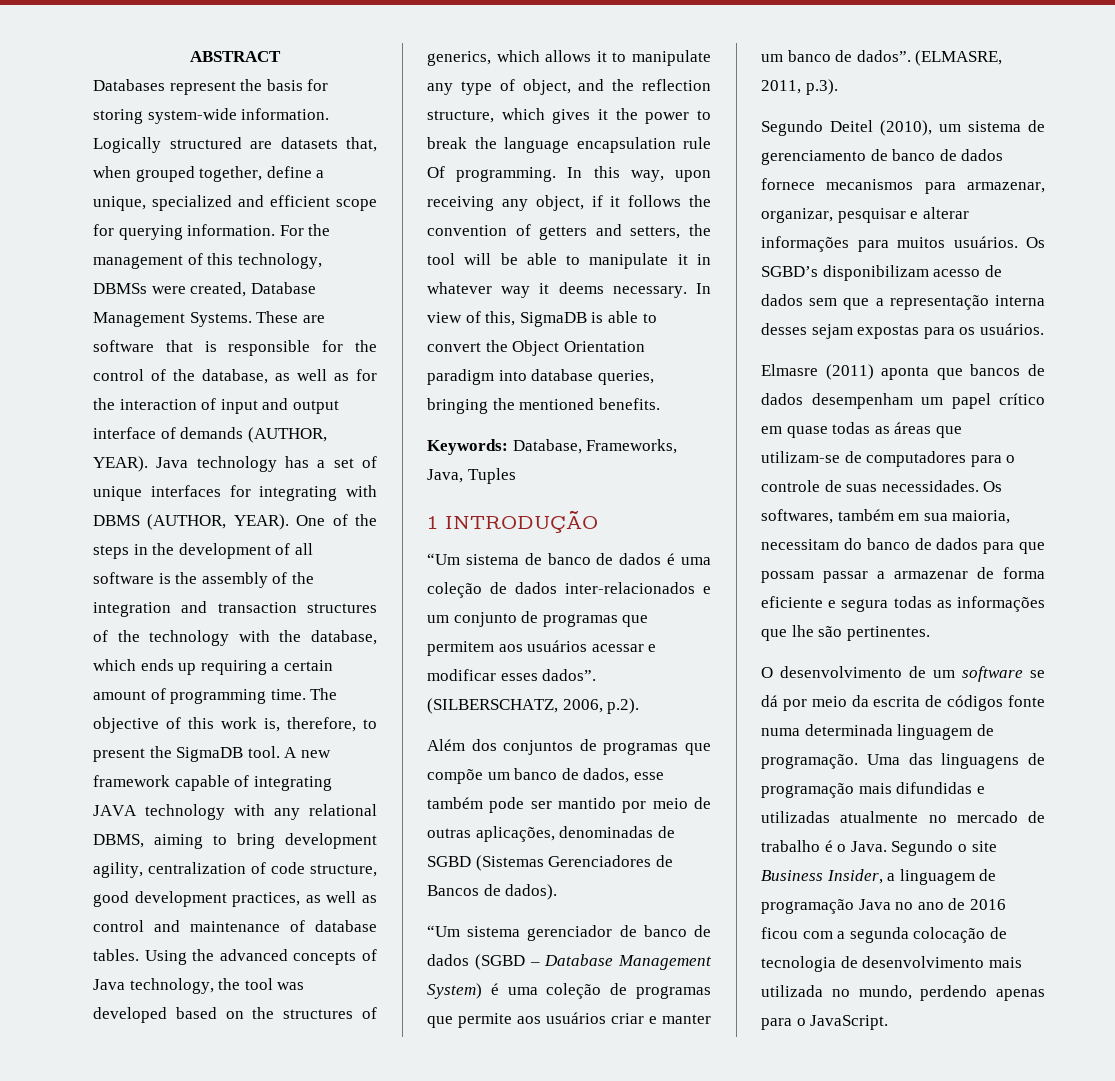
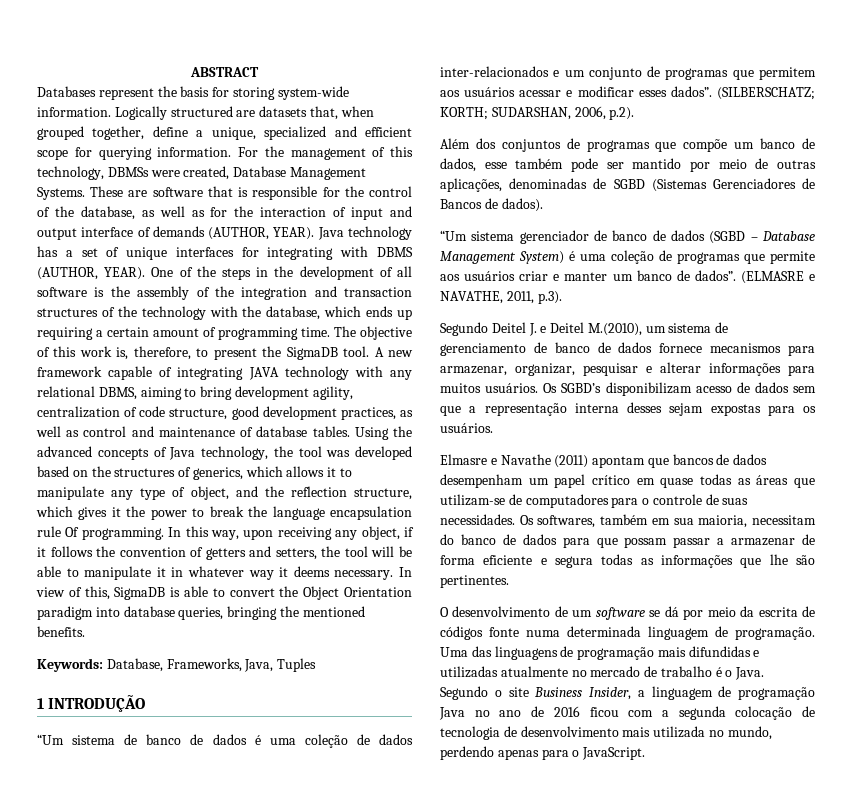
[427,698,558,714] (SILBERSCHATZ, -> [717,87,815,100] [440,107,571,120] (SILBERSCHATZ; KORTH; SUDARSHAN,
[915,50,1003,66] (ELMASRE, -> [740,271,815,284] [440,291,503,304] (ELMASRE e NAVATHE,
[880,120,932,136] (2010), -> [528,322,642,336] J. e Deitel M.(2010),
[825,364,930,380] (2011) aponta -> [490,454,646,468] e Navathe (2011) apontam

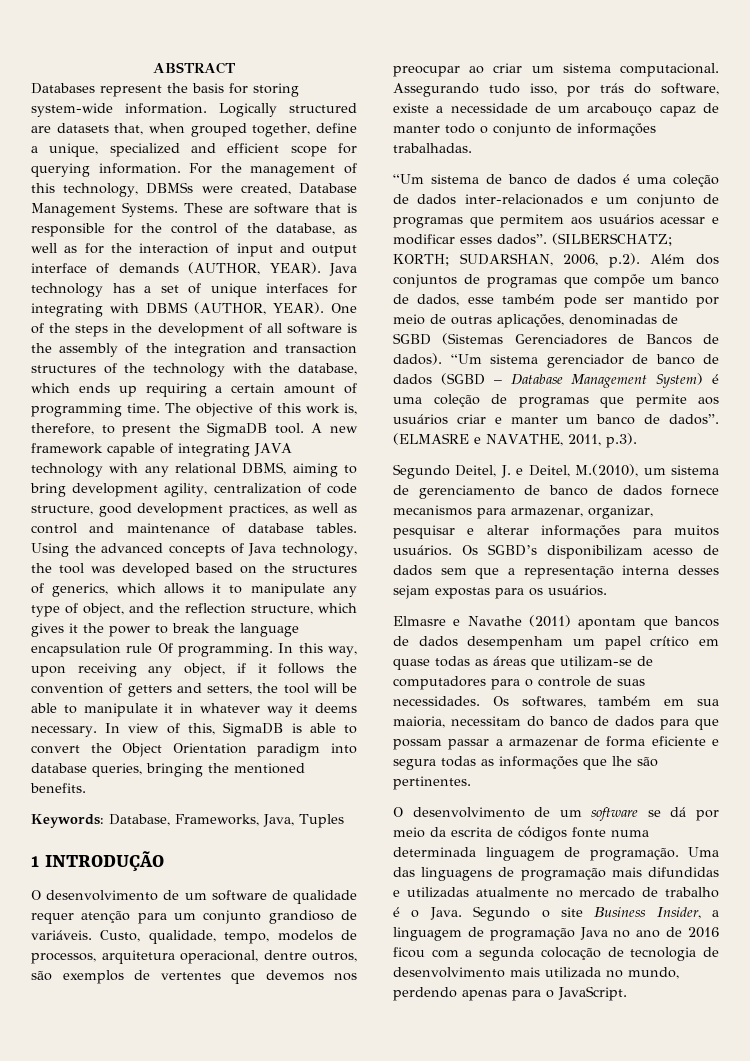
(146, 703) none -> [31,890,357,904] [31,910,358,924] [31,930,357,944] [31,950,357,964] [31,970,357,984] [393,63,719,77] [393,83,719,97] [393,103,719,117] [393,123,656,137] [393,143,472,153] // O desenvolvimento de um software de qualidade requer atenção para um conjunto grandioso de variáveis. Custo, qualidade, tempo, modelos de processos, arquitetura operacional, dentre outros, são exemplos de vertentes que devemos nos preocupar ao criar um sistema computacional. Assegurando tudo isso, por trás do software, existe a necessidade de um arcabouço capaz de manter todo o conjunto de informações trabalhadas.
(635, 113) // -> (640, 260) none
(543, 205) // -> (442, 359) none
[491,322,526,333] Deitel -> [455,465,497,477] Deitel,
[550,322,585,333] Deitel -> [528,465,570,477] Deitel,

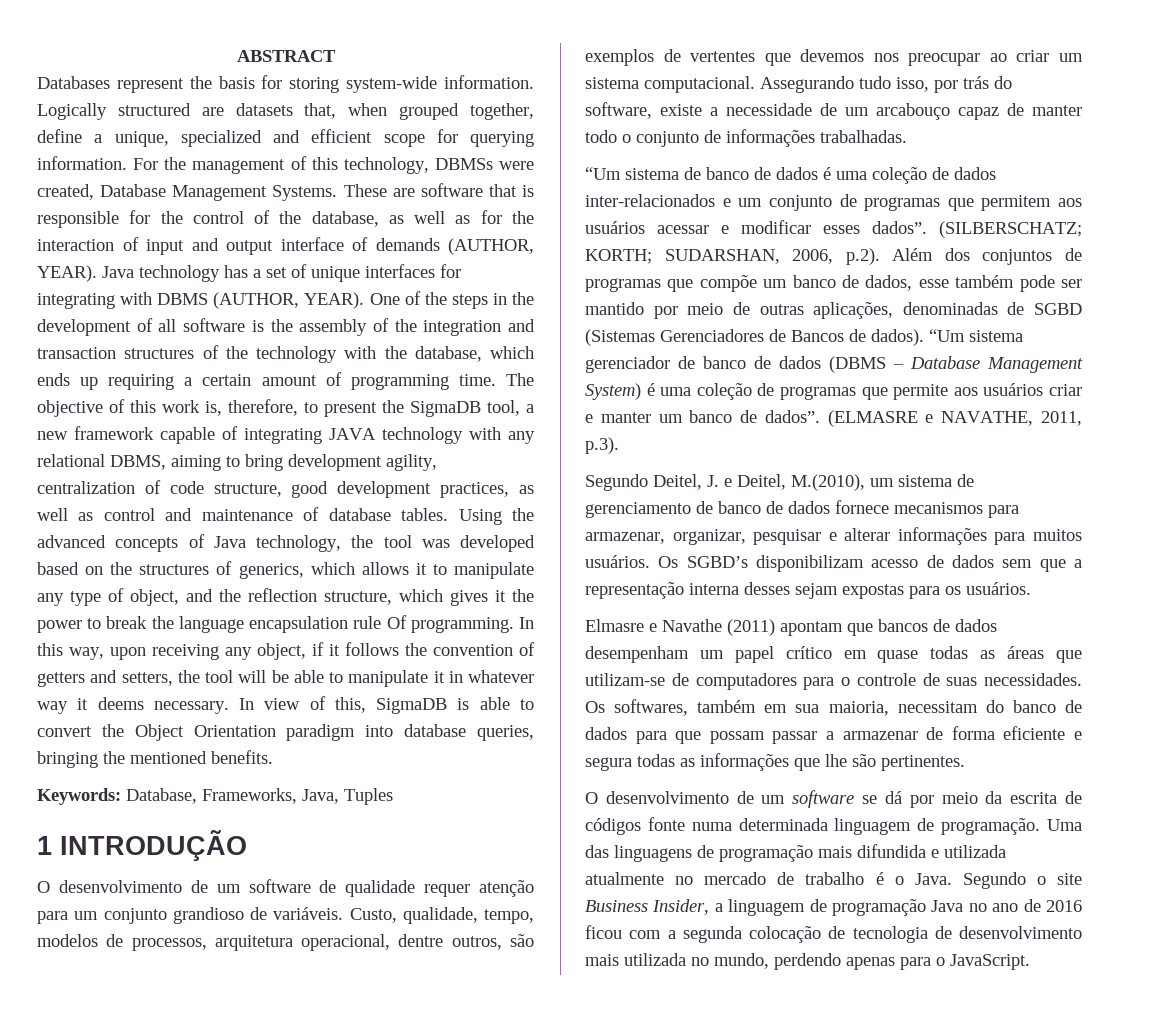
[274,423,323,434] tool. A -> [487,400,534,416] tool, a
[440,373,485,385] (SGBD -> [829,356,886,373] (DBMS
[648,867,719,877] [393,887,469,898] difundidas e utilizadas -> [857,844,1006,858] difundida e utilizada

